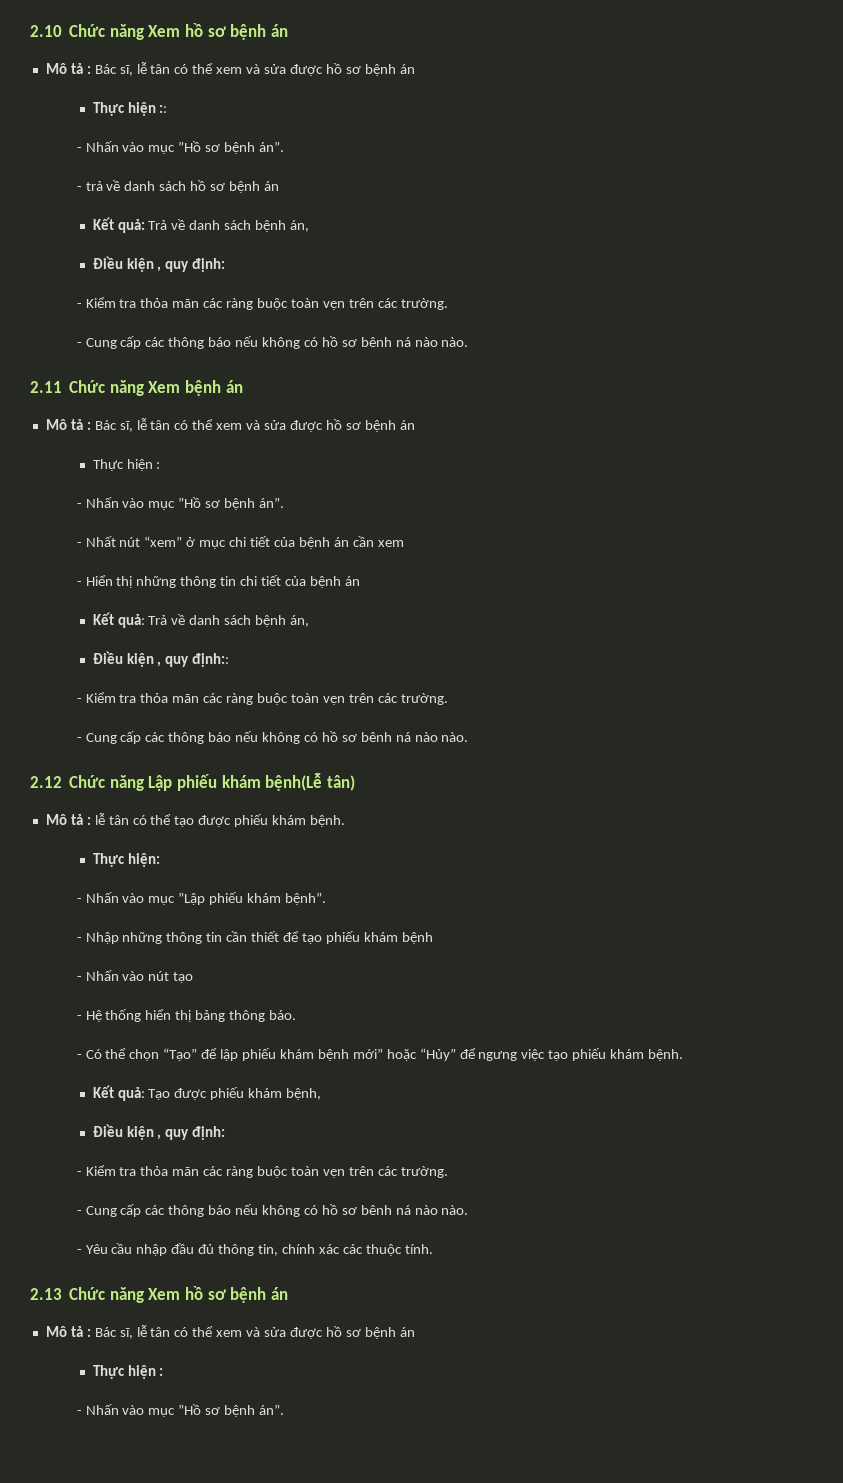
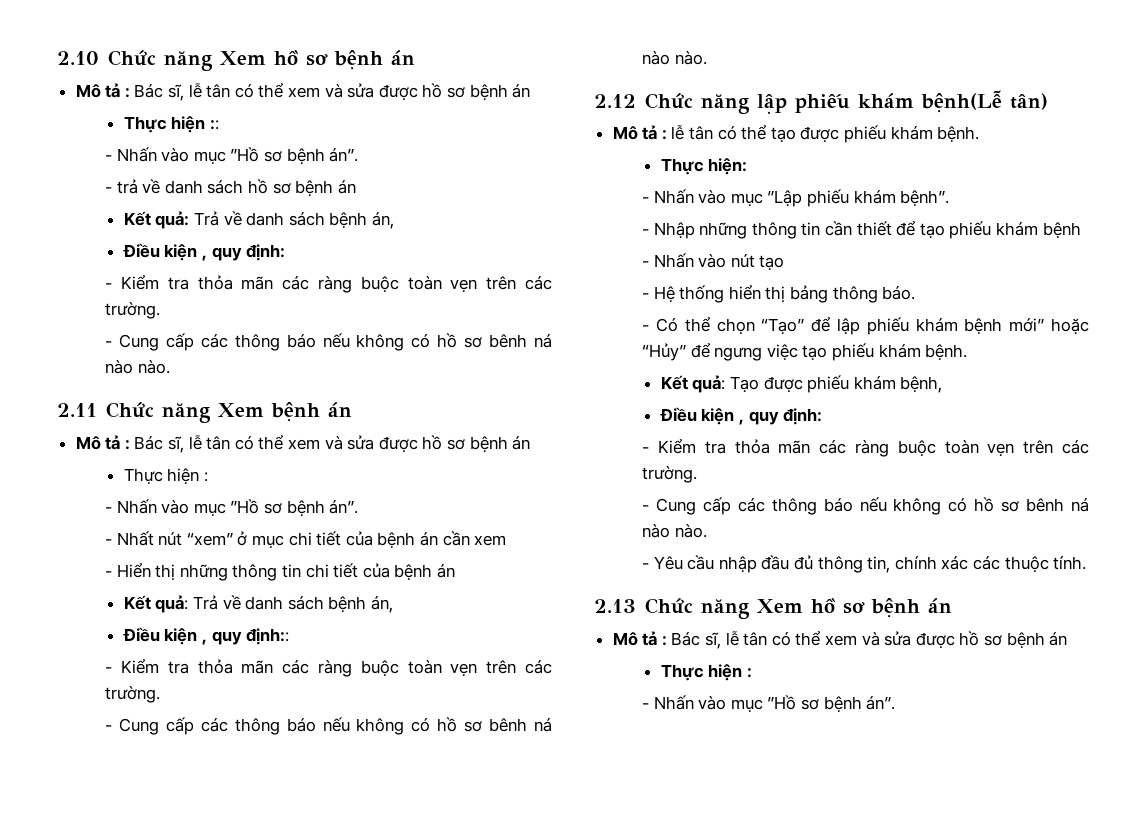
[148,775,173,791] Lập -> [756,94,787,114] lập

